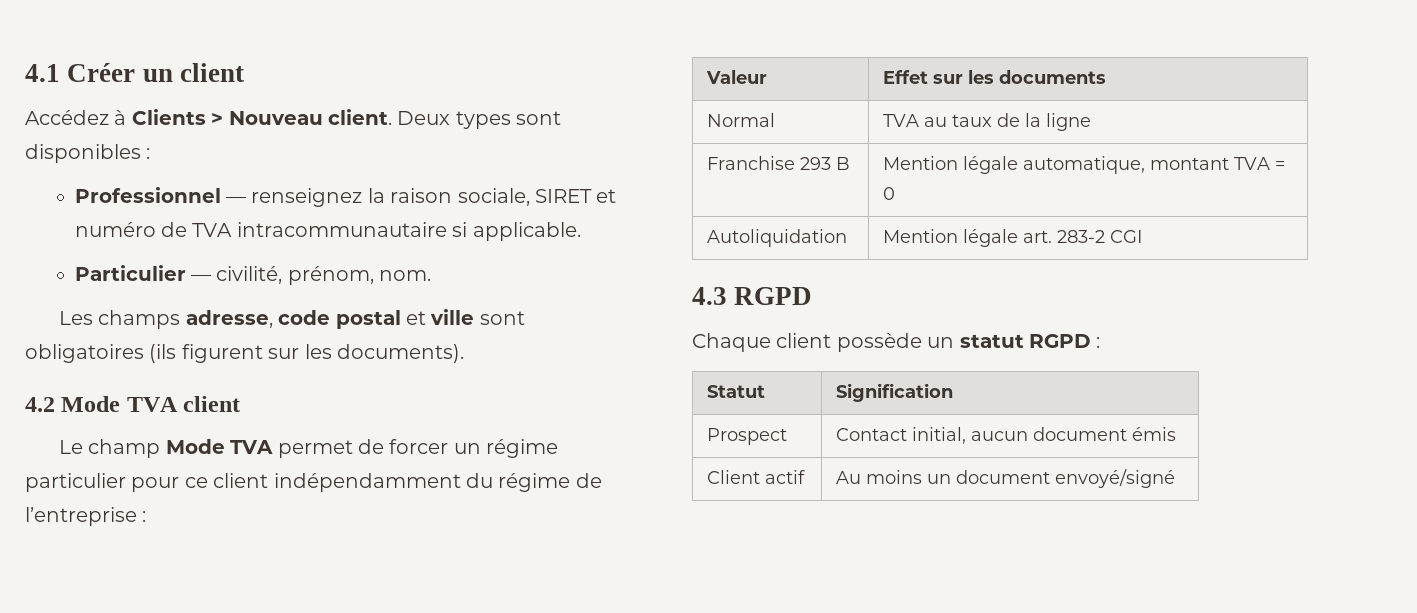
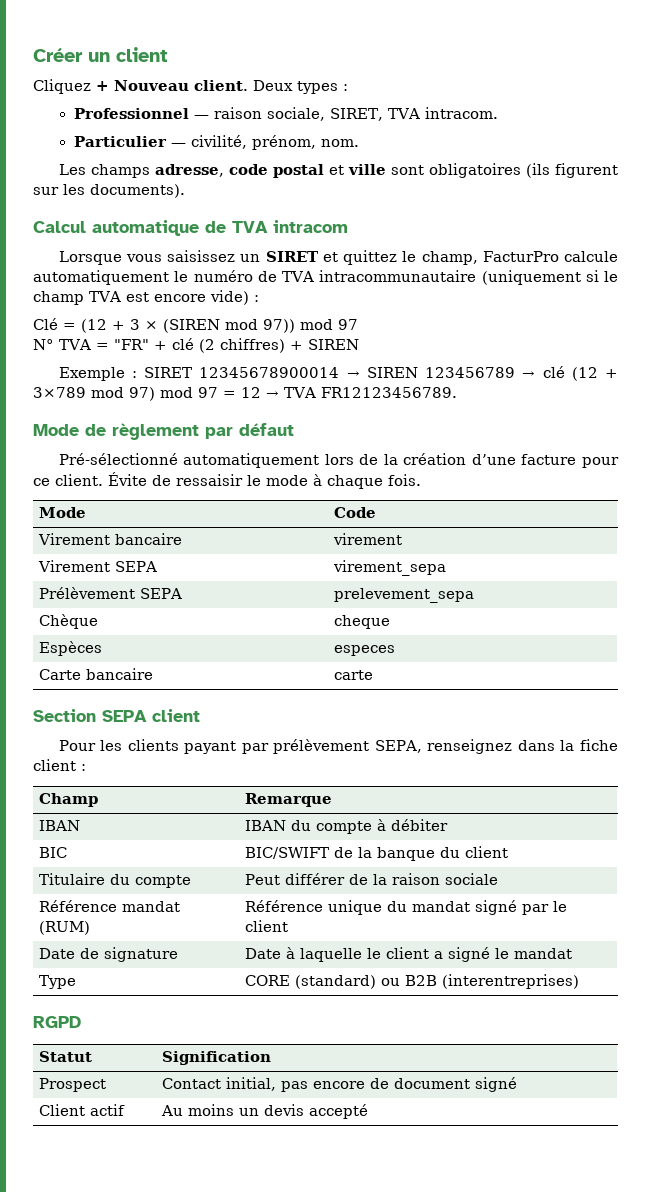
[25,64,60,82] 4.1 -> (33, 55) none
[25,109,224,125] Accédez à Clients > -> [33,79,109,94] Cliquez +
[516,111,562,125] [25,144,141,163] sont disponibles -> (338, 87) none
[251,188,617,207] [74,222,581,241] renseignez la raison sociale, SIRET et numéro de TVA intracommunautaire si applicable. -> [213,107,498,121] raison sociale, SIRET, TVA intracom.
[25,396,241,412] [59,439,559,458] [25,473,602,492] [25,507,147,526] [706,70,768,84] [883,70,1107,84] [707,113,776,127] [883,113,1092,131] [707,156,851,170] [883,156,1286,174] [883,187,896,200] [707,229,848,247] [883,229,1143,247] [692,287,813,305] [692,333,1101,352] 4.2 Mode TVA client // Le champ Mode TVA permet de forcer un régime particulier pour ce client indépendamment du régime de l’entreprise : // Valeur | Effet sur les documents // Normal | TVA au taux de la ligne // Franchise 293 B | Mention légale automatique, montant TVA = 0 // Autoliquidation | Mention légale art. 283-2 CGI // 4.3 RGPD // Chaque client possède un statut RGPD : -> [33,220,348,236] [58,250,618,265] [33,270,618,285] [33,290,259,305] [33,318,358,333] [33,338,359,353] [58,366,618,381] [33,387,457,401] [33,423,294,440] [58,453,619,468] [33,472,421,489] [39,507,87,518] [334,507,377,518] [38,533,183,545] [333,533,403,545] [38,560,158,572] [333,560,447,576] [39,587,183,599] [334,588,475,603] [39,614,99,629] [334,615,391,629] [39,641,103,656] [334,645,396,656] [39,668,154,680] [334,670,374,680] [33,709,200,722] [58,739,618,754] [33,759,86,771] [39,793,99,807] [245,793,333,807] [39,820,81,831] [245,819,449,834] [39,847,68,858] [245,846,509,861] [39,873,192,888] [245,873,499,885] [39,900,181,912] [39,921,91,935] [245,900,568,915] [245,920,289,932] [39,947,179,962] [245,947,573,962] [39,975,77,989] [245,974,580,989] [33,1016,81,1028] Calcul automatique de TVA intracom // Lorsque vous saisissez un SIRET et quittez le champ, FacturPro calcule automatiquement le numéro de TVA intracommunautaire (uniquement si le champ TVA est encore vide) : // Clé = (12 + 3 × (SIREN mod 97)) mod 97 // N° TVA = "FR" + clé (2 chiffres) + SIREN // Exemple : SIRET 12345678900014 → SIREN 123456789 → clé (12 + 3×789 mod 97) mod 97 = 12 → TVA FR12123456789. // Mode de règlement par défaut // Pré-sélectionné automatiquement lors de la création d’une facture pour ce client. Évite de ressaisir le mode à chaque fois. // Mode | Code // Virement bancaire | virement // Virement SEPA | virement_sepa // Prélèvement SEPA | prelevement_sepa // Chèque | cheque // Espèces | especes // Carte bancaire | carte // Section SEPA client // Pour les clients payant par prélèvement SEPA, renseignez dans la fiche client : // Champ | Remarque // IBAN | IBAN du compte à débiter // BIC | BIC/SWIFT de la banque du client // Titulaire du compte | Peut différer de la raison sociale // Référence mandat (RUM) | Référence unique du mandat signé par le client // Date de signature | Date à laquelle le client a signé le mandat // Type | CORE (standard) ou B2B (interentreprises) // RGPD
[971,427,1177,441] aucun document émis -> [281,1077,518,1092] pas encore de document signé
[956,469,1176,488] document envoyé/signé -> [264,1104,369,1119] devis accepté

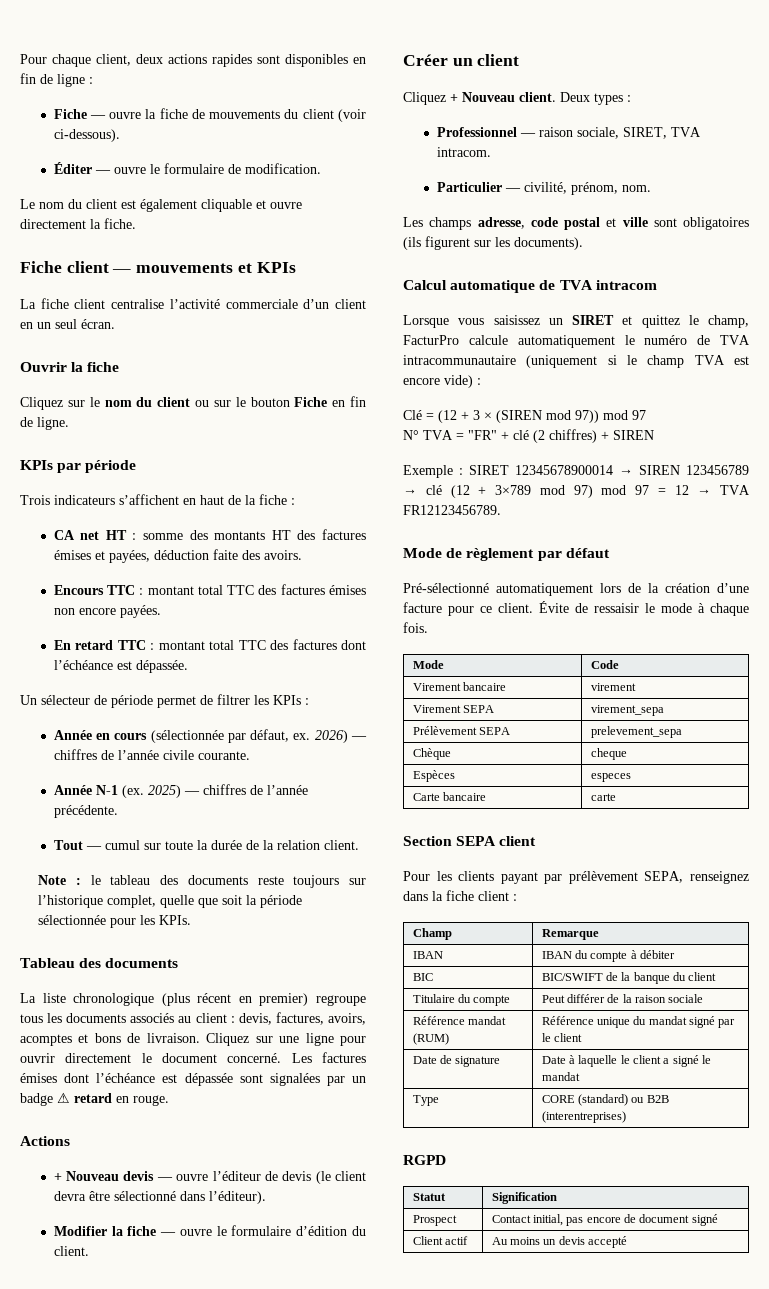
(33, 55) none -> [20,54,366,67] [20,73,93,87] [53,108,366,122] [53,129,120,142] [53,162,321,174] [20,199,302,212] [20,218,136,229] [20,261,296,273] [20,298,366,309] [20,319,115,329] [20,362,120,372] [20,396,366,410] [20,417,69,430] [20,460,137,473] [20,494,295,505] [53,529,366,540] [53,549,302,563] [53,584,366,595] [53,605,161,618] [53,639,366,650] [53,660,188,673] [20,694,309,708] [53,729,367,743] [53,749,250,760] [53,784,308,798] [53,805,118,818] [53,840,359,850] [38,875,366,888] [38,895,303,908] [38,915,192,928] [20,958,179,968] [20,993,366,1006] [20,1012,366,1025] [20,1033,367,1046] [20,1052,366,1063] [20,1073,366,1086] [20,1092,169,1106] [20,1136,70,1146] [53,1171,367,1184] [53,1191,266,1204] [53,1225,366,1236] [53,1246,89,1256] Pour chaque client, deux actions rapides sont disponibles en fin de ligne : // Fiche — ouvre la fiche de mouvements du client (voir ci-dessous). // Éditer — ouvre le formulaire de modification. // Le nom du client est également cliquable et ouvre directement la fiche. // Fiche client — mouvements et KPIs // La fiche client centralise l’activité commerciale d’un client en un seul écran. // Ouvrir la fiche // Cliquez sur le nom du client ou sur le bouton Fiche en fin de ligne. // KPIs par période // Trois indicateurs s’affichent en haut de la fiche : // CA net HT : somme des montants HT des factures émises et payées, déduction faite des avoirs. // Encours TTC : montant total TTC des factures émises non encore payées. // En retard TTC : montant total TTC des factures dont l’échéance est dépassée. // Un sélecteur de période permet de filtrer les KPIs : // Année en cours (sélectionnée par défaut, ex. 2026) — chiffres de l’année civile courante. // Année N-1 (ex. 2025) — chiffres de l’année précédente. // Tout — cumul sur toute la durée de la relation client. // Note : le tableau des documents reste toujours sur l’historique complet, quelle que soit la période sélectionnée pour les KPIs. // Tableau des documents // La liste chronologique (plus récent en premier) regroupe tous les documents associés au client : devis, factures, avoirs, acomptes et bons de livraison. Cliquez sur une ligne pour ouvrir directement le document concerné. Les factures émises dont l’échéance est dépassée sont signalées par un badge ⚠ retard en rouge. // Actions // + Nouveau devis — ouvre l’éditeur de devis (le client devra être sélectionné dans l’éditeur). // Modifier la fiche — ouvre le formulaire d’édition du client. //

